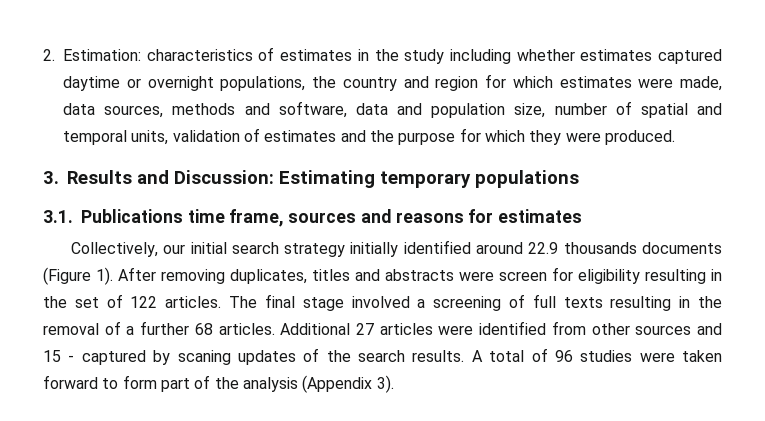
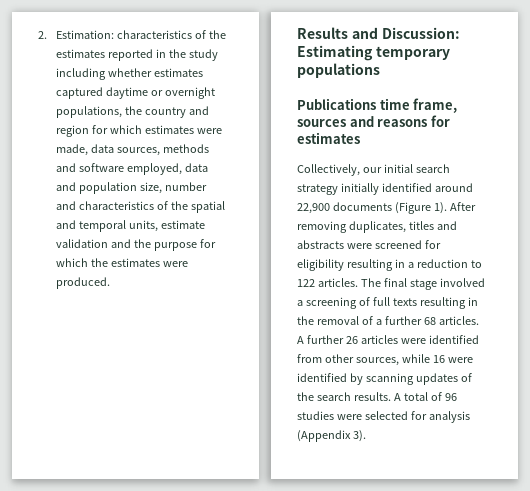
[280,49,353,61] estimates -> [208,30,226,39] [55,49,153,61] the estimates reported
[278,101,347,118] software, -> [78,163,182,175] software employed,
[615,101,632,115] of -> [55,201,188,210] and characteristics of the
[172,128,337,142] validation of estimates -> [160,220,205,229] [55,239,108,248] estimate validation
[529,130,562,145] they -> [90,258,160,267] the estimates
[43,171,59,184] 3. -> (110, 283) none
[43,210,73,223] 3.1. -> (380, 70) none
[528,242,637,254] 22.9 thousands -> [297,203,330,214] 22,900
[499,271,547,281] screen -> [374,240,422,249] screened
[43,294,123,308] the set of -> [407,259,482,268] a reduction to
[280,323,375,335] Additional 27 -> [297,335,358,344] A further 26
[635,323,722,335] [43,350,231,365] sources and 15 - captured by scaning -> [355,354,473,366] [297,373,414,385] sources, while 16 were identified by scanning
[682,350,722,362] [43,375,239,392] taken forward to form part of the -> [364,411,427,420] selected for

